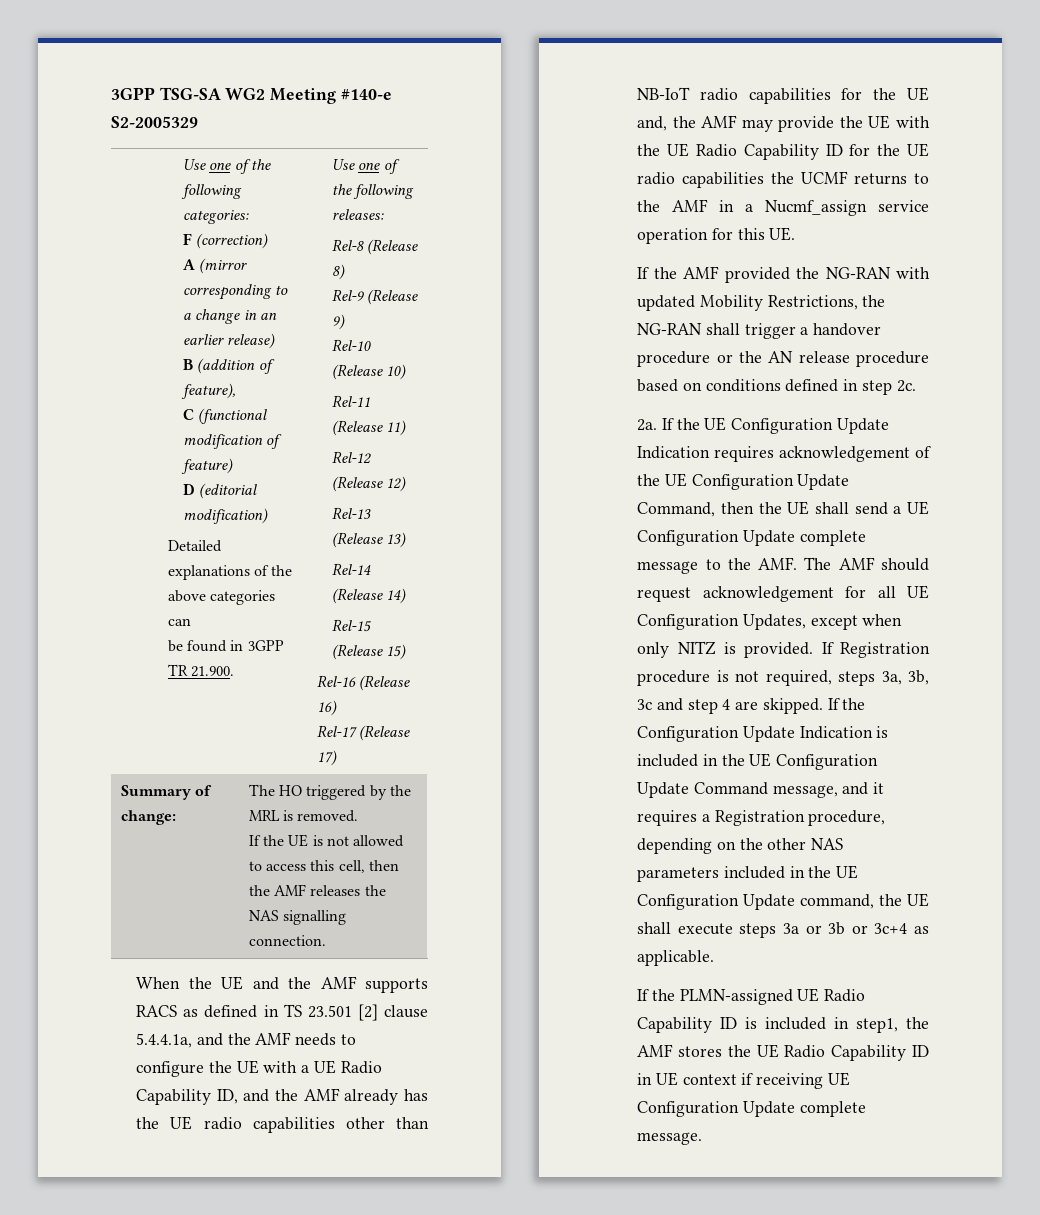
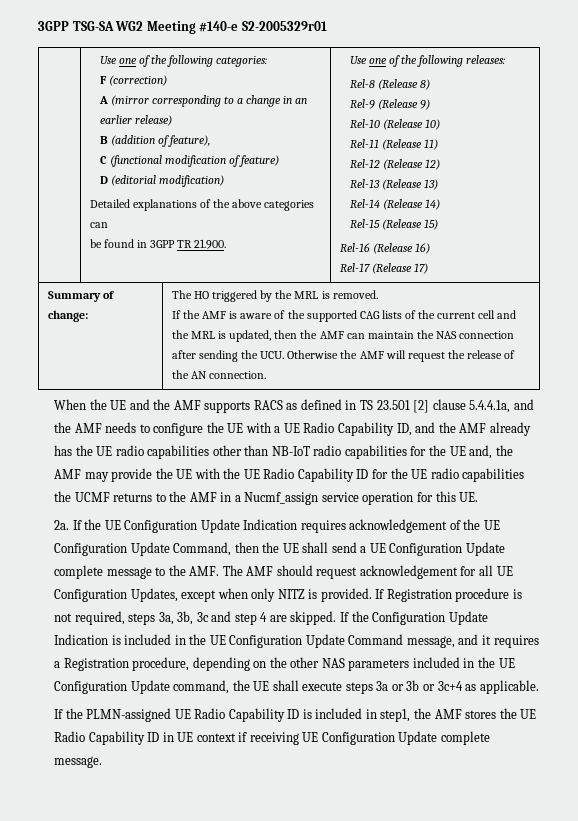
[111,116,198,128] S2-2005329 -> [241,21,327,31] S2-2005329r01
[288,834,405,847] [248,860,400,873] [248,884,386,896] [248,910,347,925] UE is not allowed to access this cell, then the AMF releases the NAS signalling -> [202,310,517,322] [171,330,515,342] [171,350,516,362] [171,370,207,379] AMF is aware of the supported CAG lists of the current cell and the MRL is updated, then the AMF can maintain the NAS connection after sending the UCU. Otherwise the AMF will request the release of the AN
[637,266,930,283] [637,295,886,311] [637,323,882,339] [637,351,929,367] [637,379,916,395] // If the AMF provided the NG-RAN with updated Mobility Restrictions, the NG-RAN shall trigger a handover procedure or the AN release procedure based on conditions defined in step 2c. -> (479, 497) none

